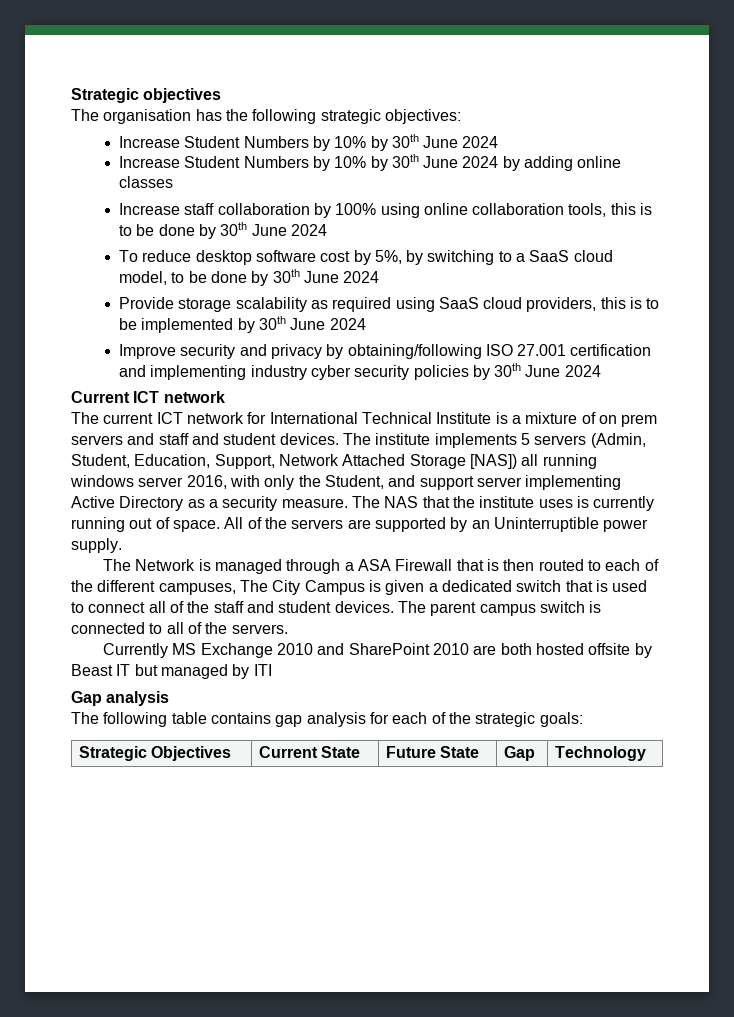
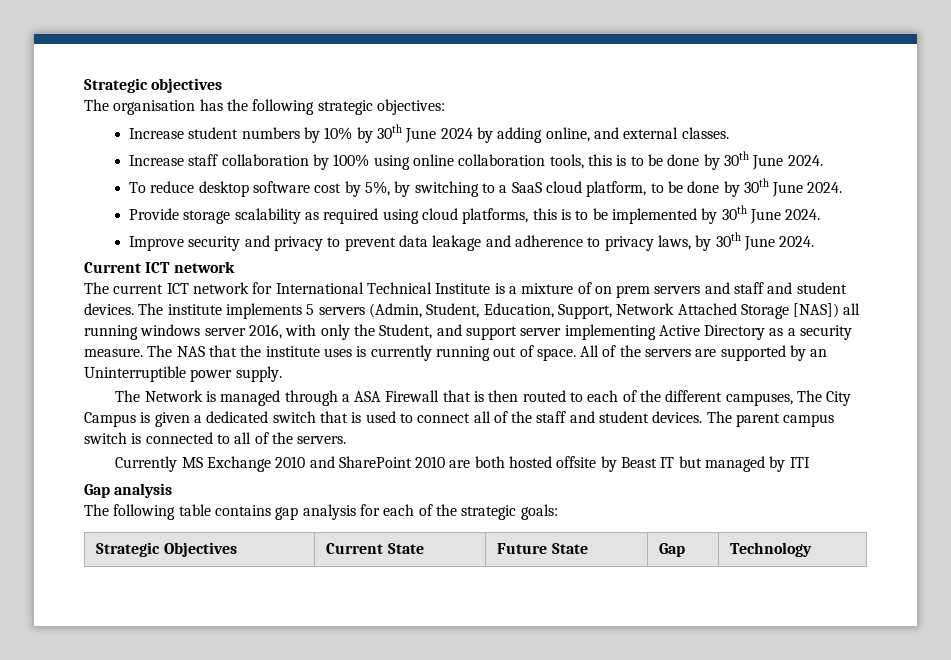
[184,134,499,151] [118,156,309,168] Student Numbers by 10% by 30th June 2024 // Increase Student Numbers -> [188,127,300,139] student numbers
[577,156,622,168] [118,176,173,188] online classes -> [545,127,729,142] online, and external classes.
[290,224,327,236] 2024 -> [787,155,823,166] 2024.
[118,269,380,286] model, to be done by 30th June 2024 -> [586,178,843,197] platform, to be done by 30th June 2024.
[438,297,597,312] SaaS cloud providers, -> [422,208,529,224] cloud platforms,
[329,318,366,330] 2024 -> [785,209,821,220] 2024.
[326,344,652,359] [118,363,601,380] by obtaining/following ISO 27.001 certification and implementing industry cyber security policies by 30th June 2024 -> [327,232,815,251] to prevent data leakage and adherence to privacy laws, by 30th June 2024.

